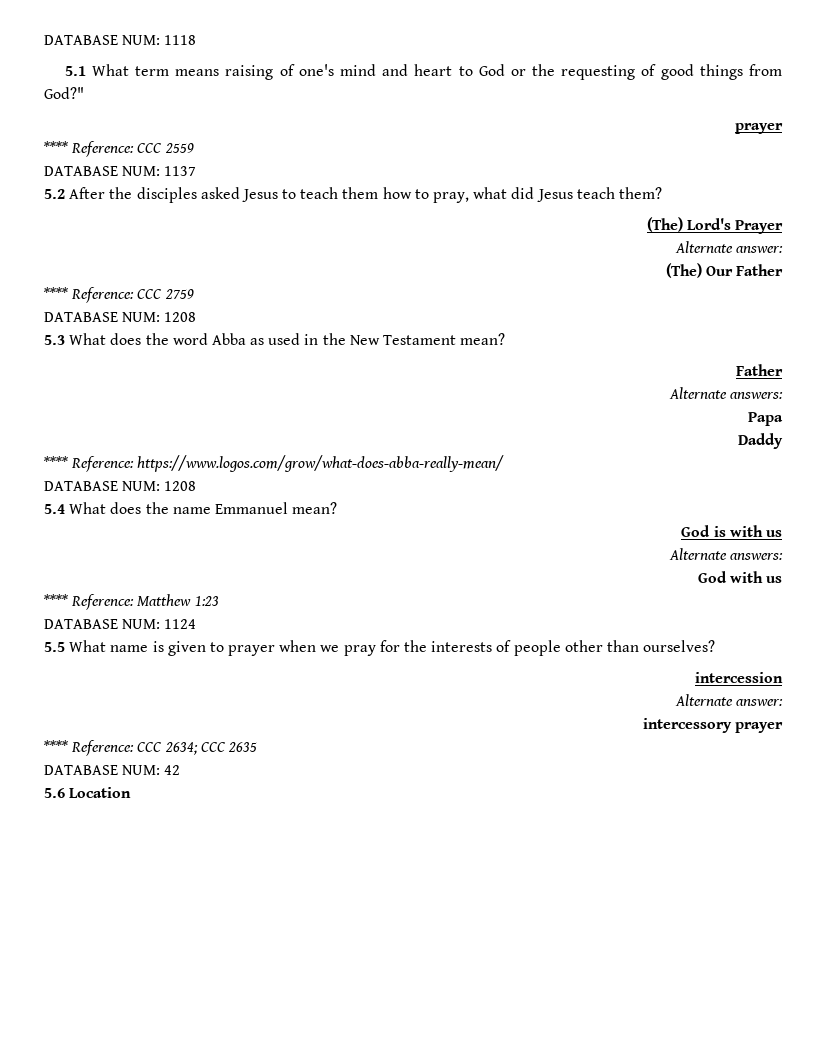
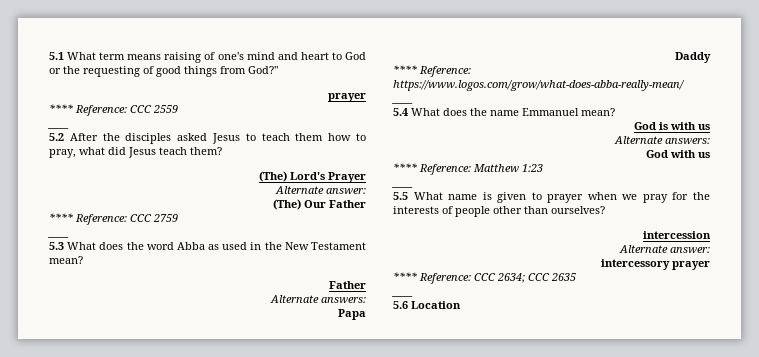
[44,35,197,45] DATABASE NUM: 1118 // -> (49, 56) none
[44,166,197,176] DATABASE NUM: 1137 -> [48,127,69,129] ____
[44,312,197,322] DATABASE NUM: 1208 -> [48,236,69,238] ____
[44,481,197,491] DATABASE NUM: 1208 -> [392,102,413,104] ____
[44,619,197,629] DATABASE NUM: 1124 -> [392,186,413,188] ____
[44,765,181,775] DATABASE NUM: 42 -> [392,295,413,297] ____

